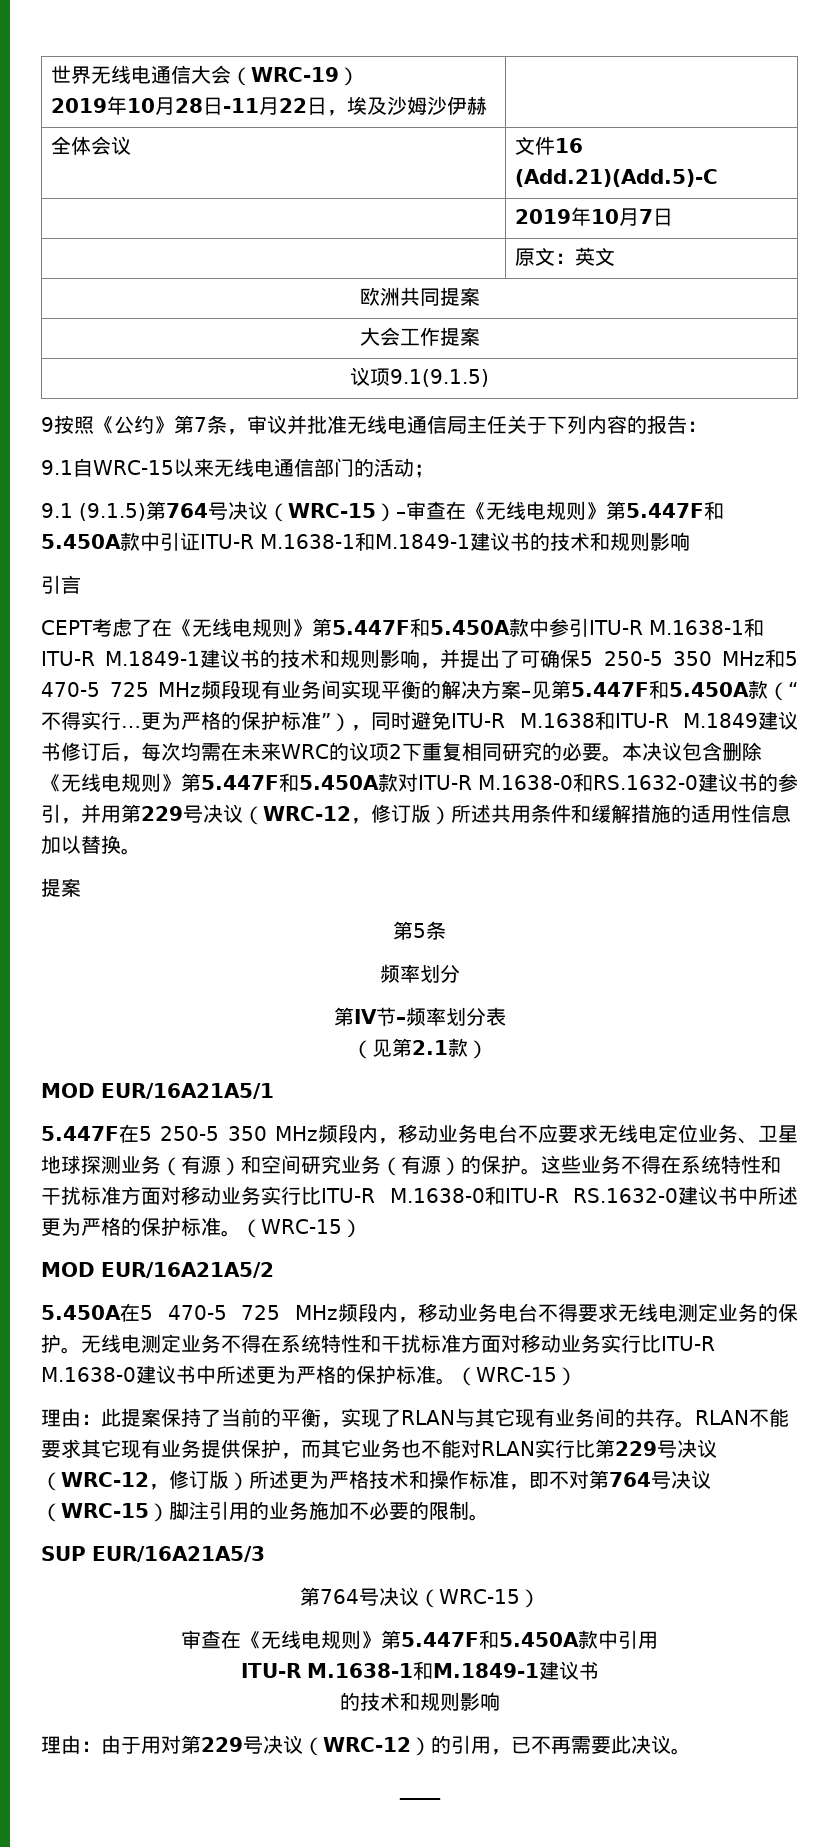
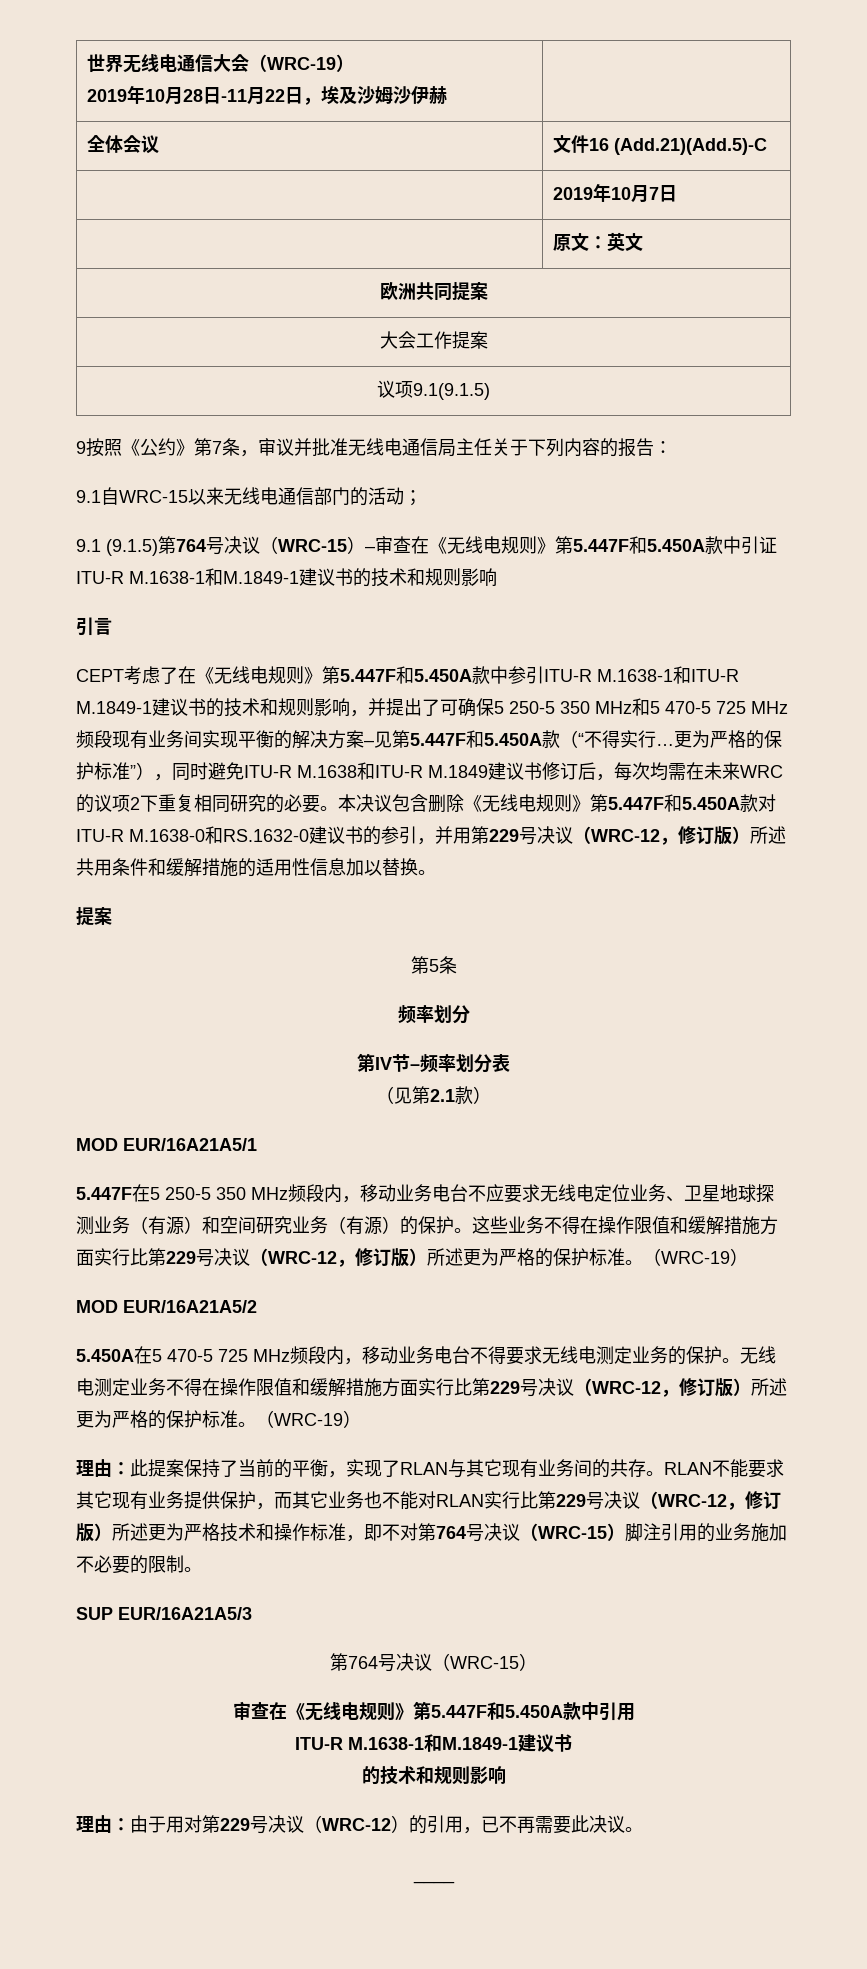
[681,1155,781,1174] [41,1186,798,1205] [41,1217,342,1238] 系统特性和干扰标准方面对移动业务实行比ITU-R M.1638-0和ITU-R RS.1632-0建议书中所述更为严格的保护标准。（WRC-15 -> [598,1216,778,1235] [76,1248,730,1267] 操作限值和缓解措施方面实行比第229号决议（WRC-12，修订版）所述更为严格的保护标准。（WRC-19
[281,1334,715,1353] [41,1365,557,1386] 系统特性和干扰标准方面对移动业务实行比ITU-R M.1638-0建议书中所述更为严格的保护标准。（WRC-15 -> [220,1378,787,1397] [76,1410,343,1429] 操作限值和缓解措施方面实行比第229号决议（WRC-12，修订版）所述更为严格的保护标准。（WRC-19

